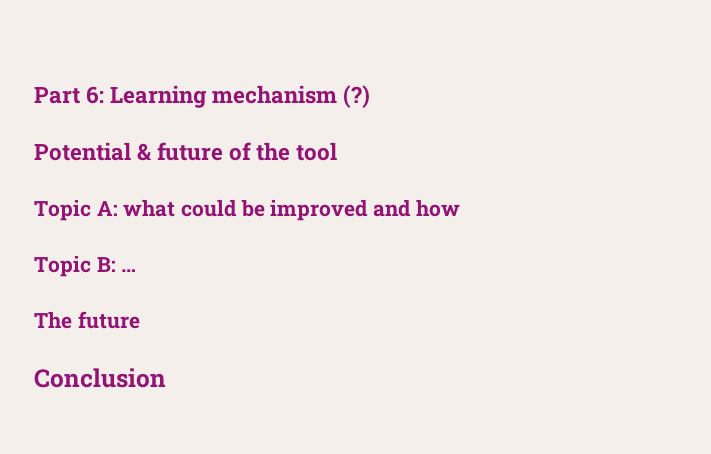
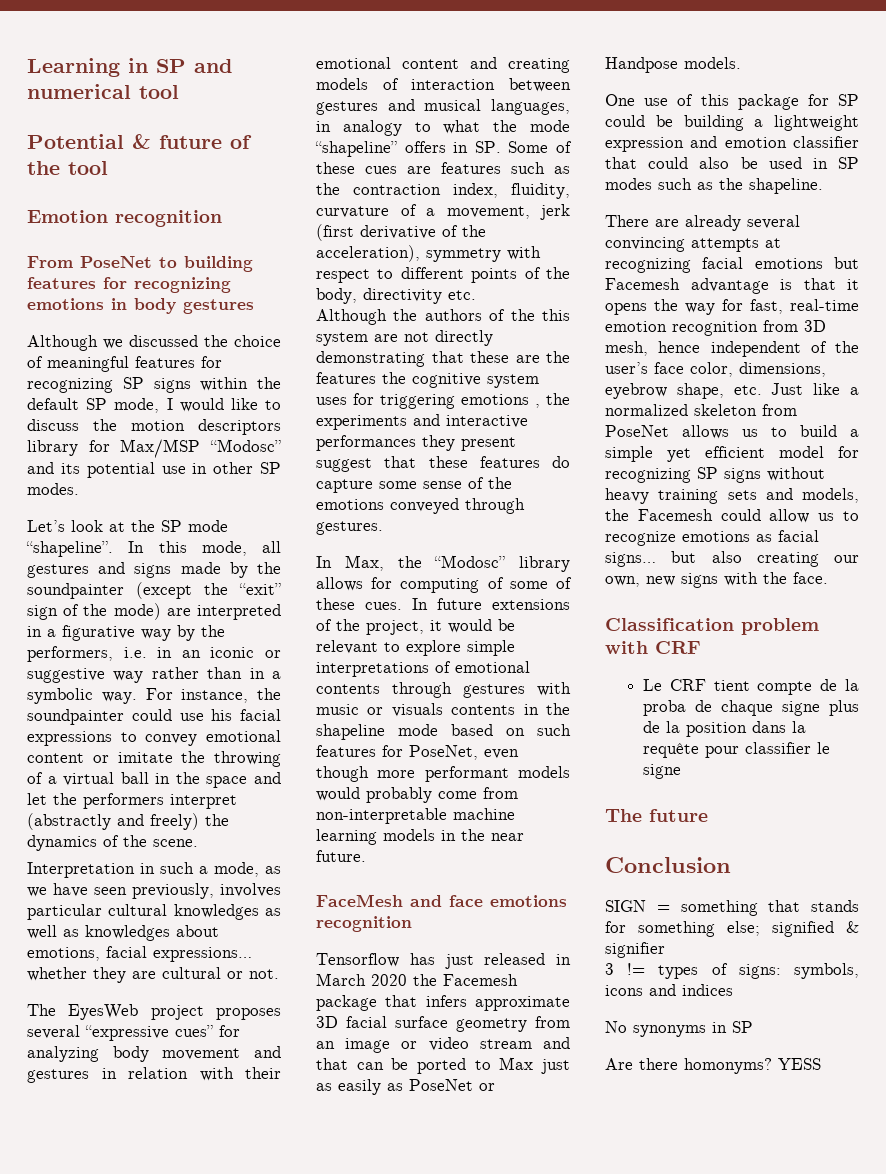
[34,85,371,108] Part 6: Learning mechanism (?) -> [27,58,232,77] [27,84,179,99] Learning in SP and numerical tool
[34,200,460,221] [34,256,137,277] [34,311,140,329] [34,368,166,388] Topic A: what could be improved and how // Topic B: … // The future // Conclusion -> [27,210,222,227] [27,256,253,272] [27,277,231,293] [27,298,254,314] [27,335,281,351] [27,356,222,372] [27,377,281,393] [27,398,281,413] [27,419,281,435] [27,439,281,458] [27,462,281,478] [27,483,79,495] [27,520,228,532] [26,541,281,557] [27,562,281,578] [27,582,281,599] [27,603,281,620] [27,625,225,641] [27,646,281,662] [27,667,281,683] [27,688,281,704] [27,709,281,725] [27,730,281,746] [27,751,281,767] [27,772,281,788] [27,793,237,809] [27,813,229,830] [27,835,198,851] [27,862,281,878] [27,883,281,899] [27,904,281,920] [27,925,219,941] [27,946,252,962] [27,967,279,983] [27,1004,281,1020] [27,1025,240,1041] [27,1046,281,1062] [27,1067,281,1083] [316,57,570,73] [316,78,571,92] [316,99,570,115] [316,120,570,136] [315,141,572,157] [316,162,570,174] [316,183,570,199] [316,204,570,220] [316,224,486,241] [316,245,541,262] [316,267,570,283] [316,288,476,304] [316,309,570,325] [316,330,493,346] [316,351,570,367] [316,372,539,388] [316,393,570,409] [316,414,528,430] [316,435,516,451] [316,456,570,472] [316,477,512,493] [316,498,525,514] [316,521,383,535] [316,555,570,572] [316,577,572,593] [316,598,570,610] [316,619,515,635] [316,640,515,656] [316,661,530,677] [316,682,571,698] [316,703,570,717] [316,724,571,740] [316,745,519,760] [316,766,570,782] [316,787,518,803] [316,808,515,824] [316,829,524,845] [316,850,366,862] [316,894,567,907] [316,916,412,932] [316,953,571,969] [316,973,518,986] [316,995,570,1011] [316,1016,570,1032] [316,1037,570,1053] [316,1057,570,1074] [316,1079,495,1095] [605,57,741,73] [605,94,859,110] [605,115,859,131] [605,136,859,152] [605,157,859,169] [605,178,823,194] [605,215,800,231] [605,237,781,252] [605,257,859,273] [605,278,859,294] [605,299,859,315] [605,320,826,336] [605,341,859,357] [605,362,826,377] [605,383,859,399] [605,404,797,416] [605,425,859,439] [605,446,859,462] [605,467,825,483] [605,488,859,504] [605,509,859,523] [605,530,819,546] [605,551,859,567] [605,572,828,588] [605,618,819,635] [605,641,701,654] [642,679,859,695] [642,700,859,716] [642,721,806,737] [642,742,830,758] [642,764,681,779] [605,809,708,822] [605,857,731,873] [605,900,859,916] [605,921,859,937] [605,942,665,958] [605,963,859,979] [605,984,733,996] [605,1021,753,1037] [605,1058,821,1074] Emotion recognition // From PoseNet to building features for recognizing emotions in body gestures // Although we discussed the choice of meaningful features for recognizing SP signs within the default SP mode, I would like to discuss the motion descriptors library for Max/MSP “Modosc” and its potential use in other SP modes. // Let’s look at the SP mode “shapeline”. In this mode, all gestures and signs made by the soundpainter (except the “exit” sign of the mode) are interpreted in a figurative way by the performers, i.e. in an iconic or suggestive way rather than in a symbolic way. For instance, the soundpainter could use his facial expressions to convey emotional content or imitate the throwing of a virtual ball in the space and let the performers interpret (abstractly and freely) the dynamics of the scene. // Interpretation in such a mode, as we have seen previously, involves particular cultural knowledges as well as knowledges about emotions, facial expressions… whether they are cultural or not. // The EyesWeb project proposes several “expressive cues” for analyzing body movement and gestures in relation with their emotional content and creating models of interaction between gestures and musical languages, in analogy to what the mode “shapeline” offers in SP. Some of these cues are features such as the contraction index, fluidity, curvature of a movement, jerk (first derivative of the acceleration), symmetry with respect to different points of the body, directivity etc. // Although the authors of the this system are not directly demonstrating that these are the features the cognitive system uses for triggering emotions , the experiments and interactive performances they present suggest that these features do capture some sense of the emotions conveyed through gestures. // In Max, the “Modosc” library allows for computing of some of these cues. In future extensions of the project, it would be relevant to explore simple interpretations of emotional contents through gestures with music or visuals contents in the shapeline mode based on such features for PoseNet, even though more performant models would probably come from non-interpretable machine learning models in the near future. // FaceMesh and face emotions recognition // Tensorflow has just released in March 2020 the Facemesh package that infers approximate 3D facial surface geometry from an image or video stream and that can be ported to Max just as easily as PoseNet or Handpose models. // One use of this package for SP could be building a lightweight expression and emotion classifier that could also be used in SP modes such as the shapeline. // There are already several convincing attempts at recognizing facial emotions but Facemesh advantage is that it opens the way for fast, real-time emotion recognition from 3D mesh, hence independent of the user’s face color, dimensions, eyebrow shape, etc. Just like a normalized skeleton from PoseNet allows us to build a simple yet efficient model for recognizing SP signs without heavy training sets and models, the Facemesh could allow us to recognize emotions as facial signs… but also creating our own, new signs with the face. // Classification problem with CRF // Le CRF tient compte de la proba de chaque signe plus de la position dans la requête pour classifier le signe // The future // Conclusion // SIGN = something that stands for something else; signified & signifier // 3 != types of signs: symbols, icons and indices // No synonyms in SP // Are there homonyms? YESS

